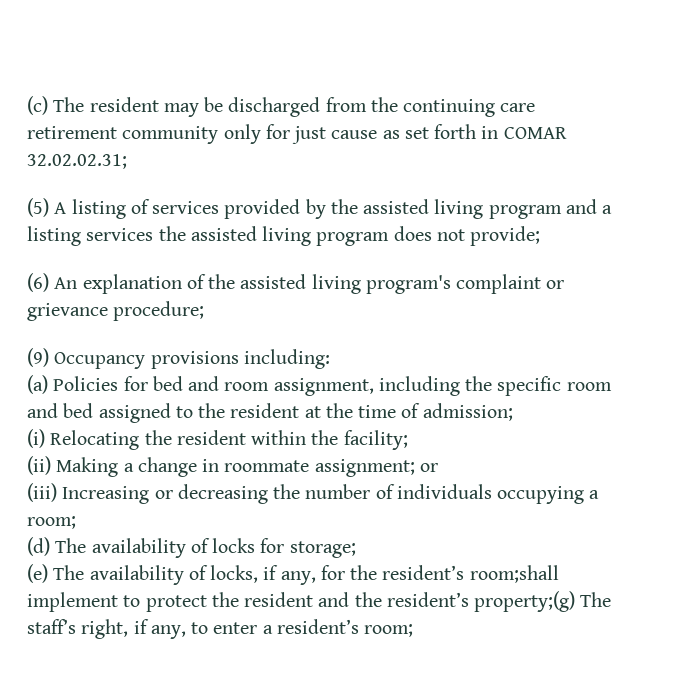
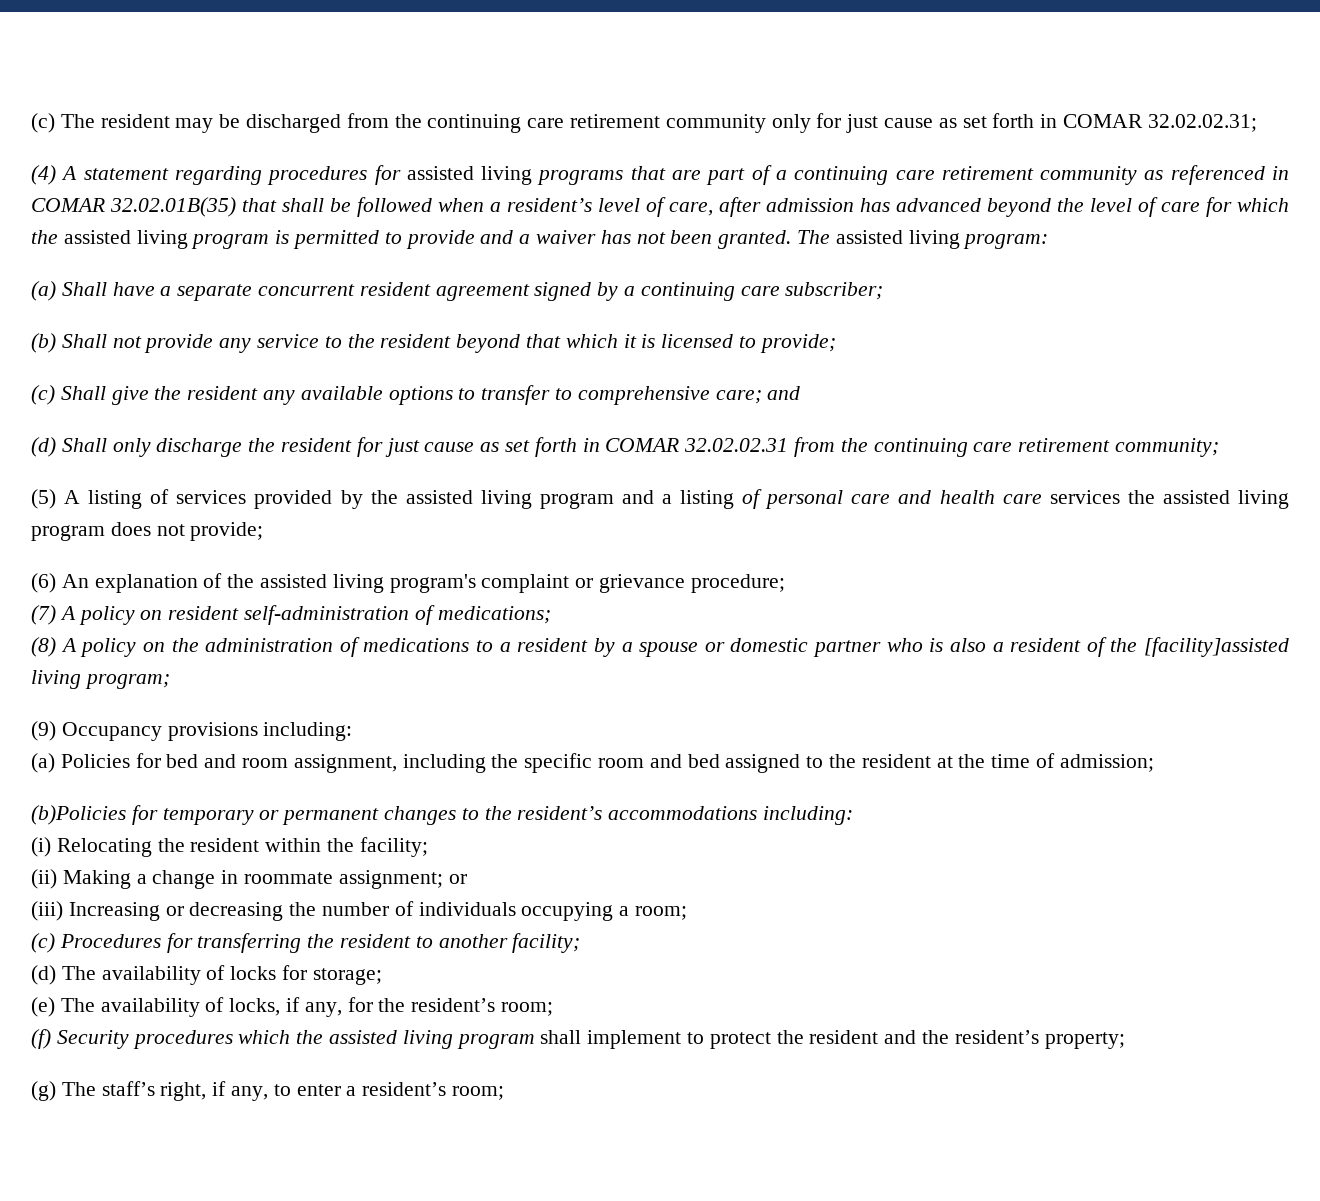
(127, 161) none -> [31,165,1289,185] [31,197,1289,217] [31,230,1049,249] [31,281,884,301] [31,333,836,353] [31,385,801,405] [31,437,1220,457] // (4) A statement regarding procedures for assisted living programs that are part of a continuing care retirement community as referenced in COMAR 32.02.01B(35) that shall be followed when a resident’s level of care, after admission has advanced beyond the level of care for which the assisted living program is permitted to provide and a waiver has not been granted. The assisted living program: // (a) Shall have a separate concurrent resident agreement signed by a continuing care subscriber; // (b) Shall not provide any service to the resident beyond that which it is licensed to provide; // (c) Shall give the resident any available options to transfer to comprehensive care; and // (d) Shall only discharge the resident for just cause as set forth in COMAR 32.02.02.31 from the continuing care retirement community;
(81, 236) none -> [742,489,1042,509] of personal care and health care
(205, 311) none -> [31,605,551,625] [31,637,1289,657] [31,670,170,689] // (7) A policy on resident self-administration of medications; // (8) A policy on the administration of medications to a resident by a spouse or domestic partner who is also a resident of the [facility]assisted living program;
(513, 412) none -> [31,805,854,825] // (b)Policies for temporary or permanent changes to the resident’s accommodations including:
(76, 522) none -> [31,933,581,953] // (c) Procedures for transferring the resident to another facility;
[469,565,559,583] room;shall -> [501,1002,554,1016] [31,1029,582,1049] room; // (f) Security procedures which the assisted living program shall
[474,591,576,612] property;(g) -> [1044,1032,1125,1049] [31,1081,56,1101] property; // (g)

